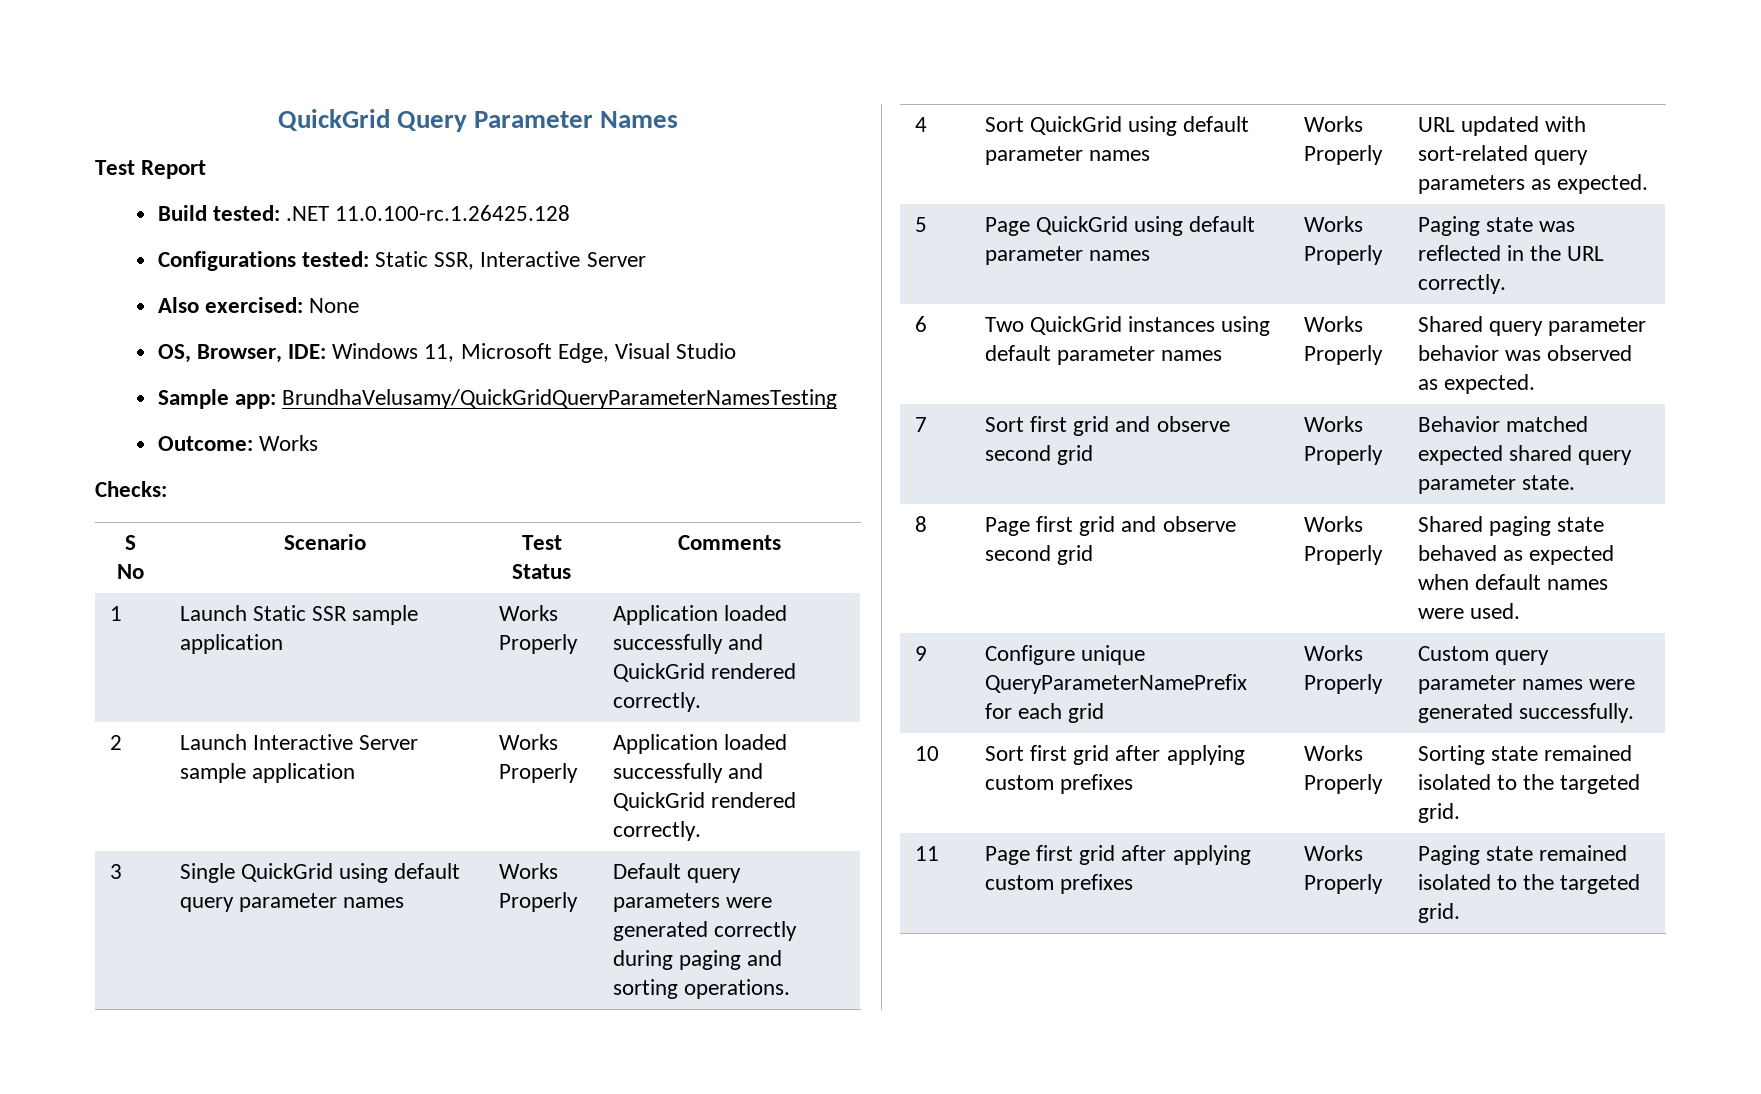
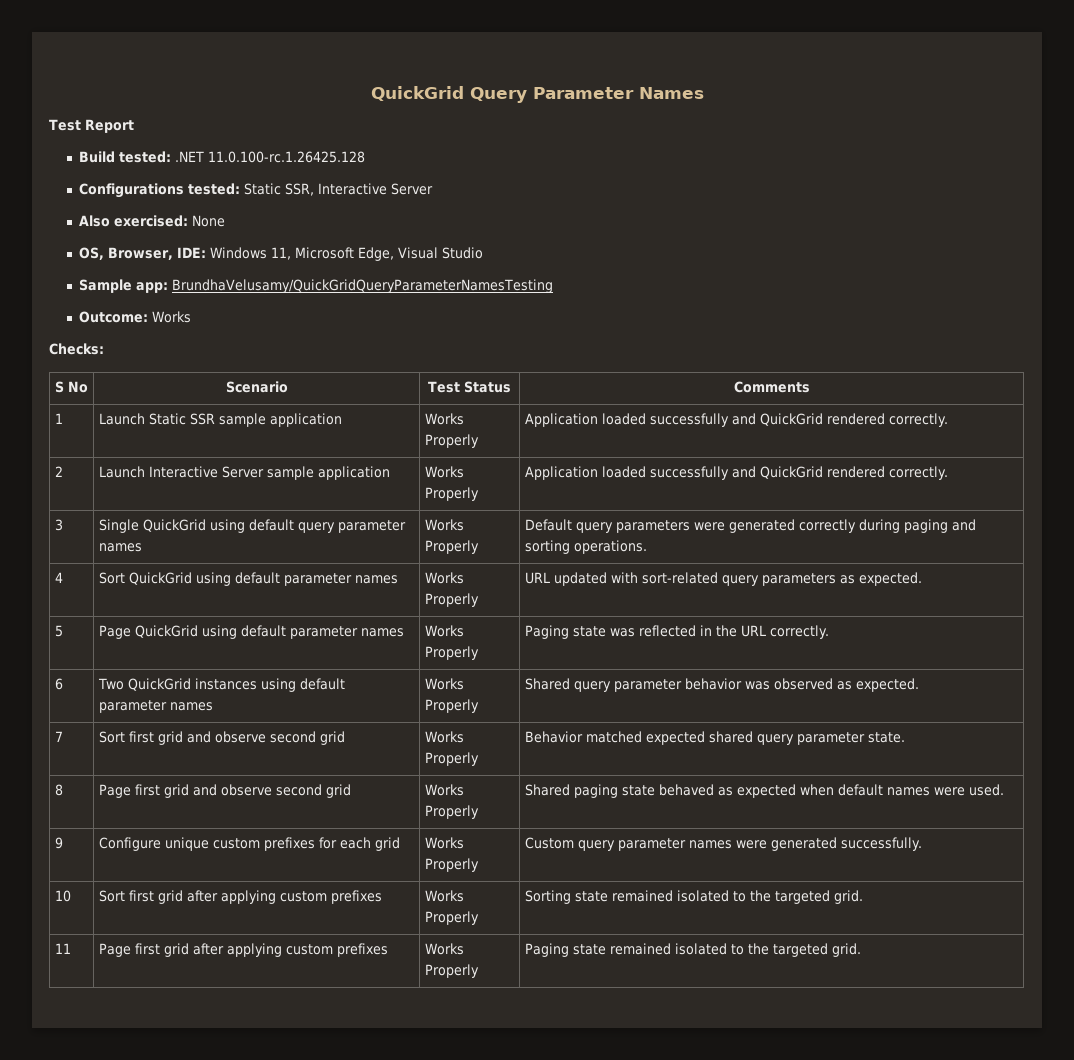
[984,674,1247,694] QueryParameterNamePrefix -> [212,837,315,851] custom prefixes

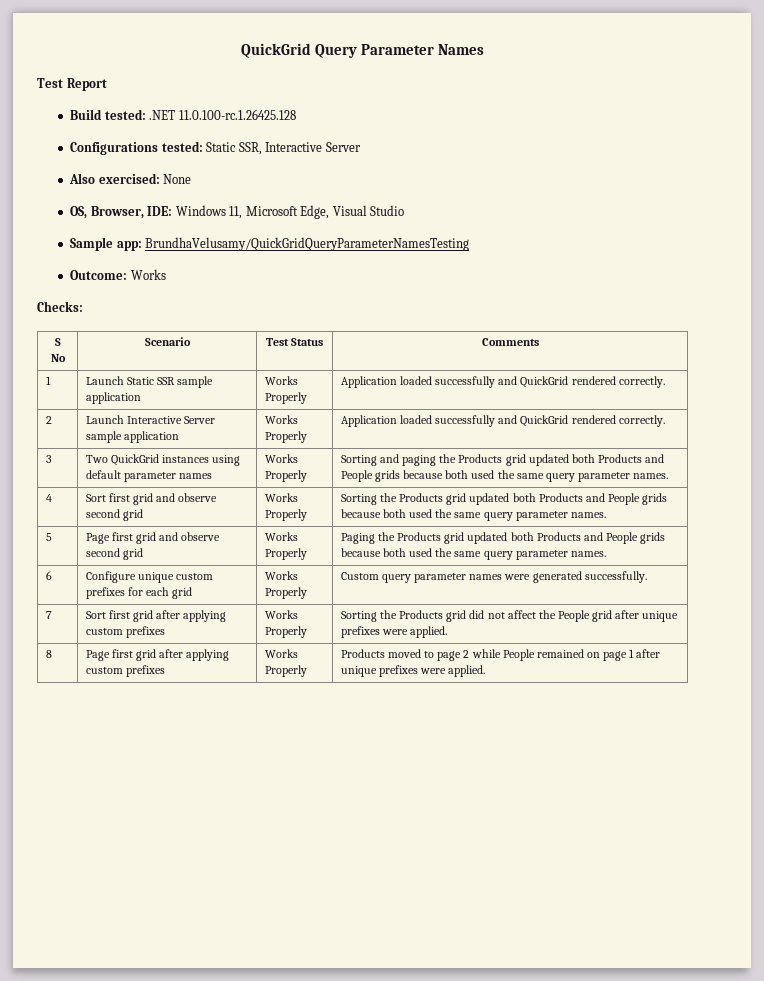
[98,519,406,533] [98,543,142,552] [424,519,464,531] [424,540,479,554] [524,519,976,533] [524,540,647,554] [54,572,63,583] [98,572,398,586] [424,572,464,584] [424,593,479,607] [524,572,922,586] [54,625,63,637] [98,625,404,639] [424,625,464,637] [424,646,479,660] [524,625,830,639] [54,678,63,690] | Single QuickGrid using default query parameter names | Works Properly | Default query parameters were generated correctly during paging and sorting operations. // 4 | Sort QuickGrid using default parameter names | Works Properly | URL updated with sort-related query parameters as expected. // 5 | Page QuickGrid using default parameter names | Works Properly | Paging state was reflected in the URL correctly. // 6 -> (52, 459) none
[524,678,919,692] [54,731,63,742] Shared query parameter behavior was observed as expected. // 7 -> [340,454,664,466] [340,470,668,482] [45,494,52,502] Sorting and paging the Products grid updated both Products and People grids because both used the same query parameter names. // 4
[524,731,905,745] [54,784,63,796] Behavior matched expected shared query parameter state. // 8 -> [340,493,667,505] [340,509,606,521] [45,533,52,541] Sorting the Products grid updated both Products and People grids because both used the same query parameter names. // 5
[524,784,1004,798] [54,837,63,849] Shared paging state behaved as expected when default names were used. // 9 -> [340,532,665,544] [340,548,606,560] [45,571,52,580] Paging the Products grid updated both Products and People grids because both used the same query parameter names. // 6
[54,890,71,902] 10 -> [45,611,52,619] 7
[574,890,863,904] [54,943,71,954] state remained isolated to the targeted grid. // 11 -> [380,610,679,622] [340,626,448,638] [45,650,52,658] the Products grid did not affect the People grid after unique prefixes were applied. // 8
[524,943,861,957] Paging state remained isolated to the targeted grid. -> [340,649,661,661] [340,665,486,677] Products moved to page 2 while People remained on page 1 after unique prefixes were applied.

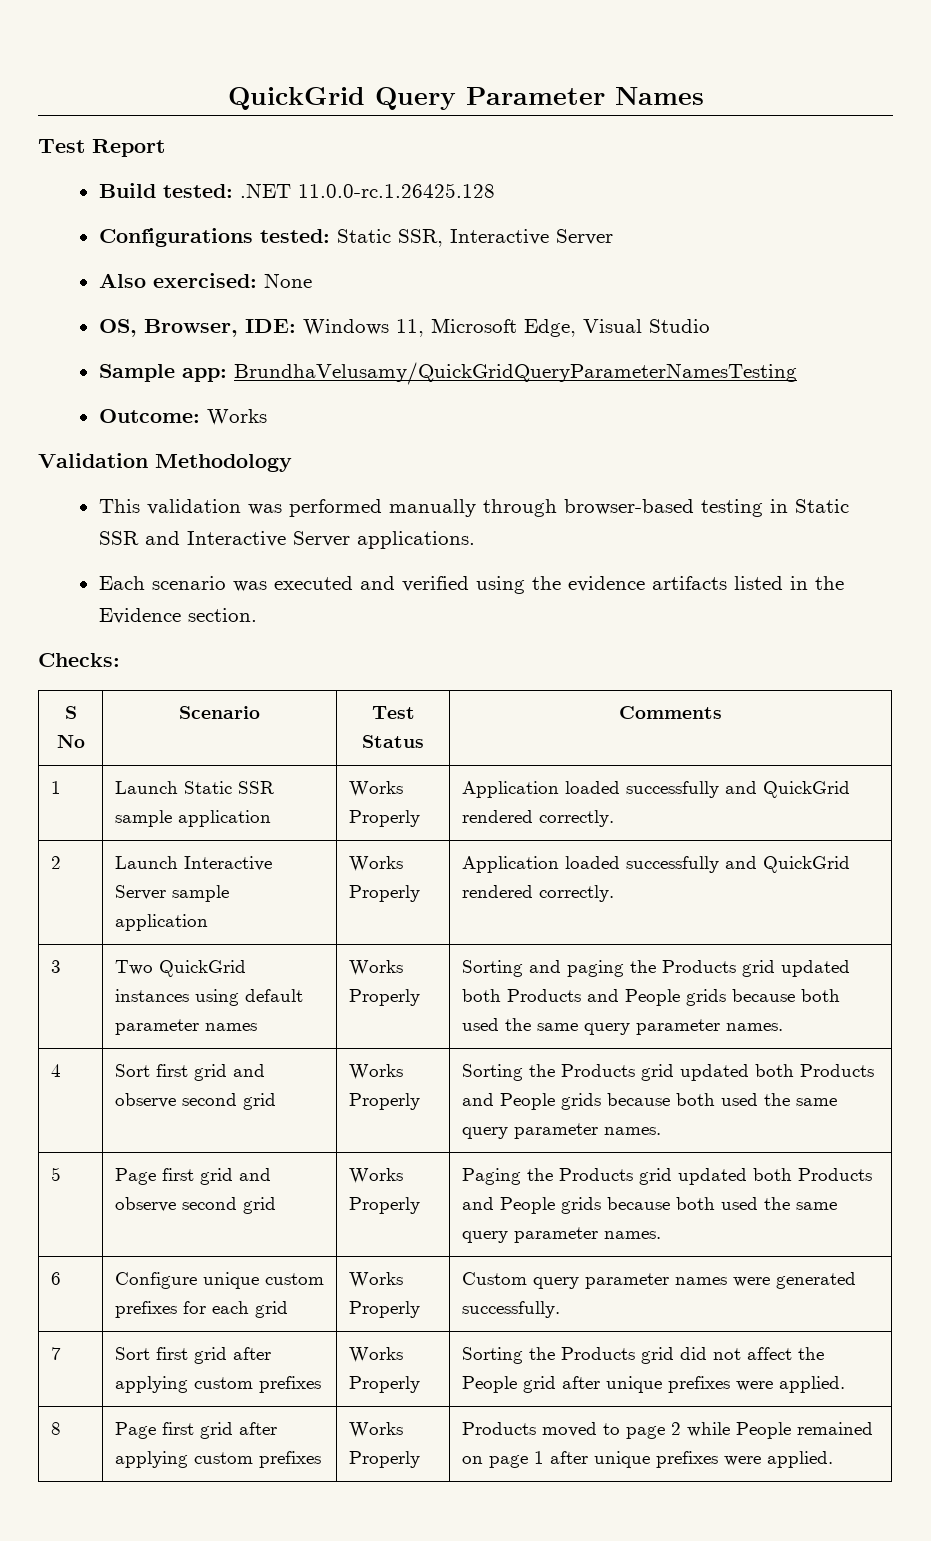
[178,109,296,120] 11.0.100-rc.1.26425.128 -> [297,183,495,198] 11.0.0-rc.1.26425.128
(166, 274) none -> [38,453,292,472] [98,499,849,517] [98,531,475,549] [98,576,844,594] [98,608,257,624] // Validation Methodology // This validation was performed manually through browser-based testing in Static SSR and Interactive Server applications. // Each scenario was executed and verified using the evidence artifacts listed in the Evidence section.

